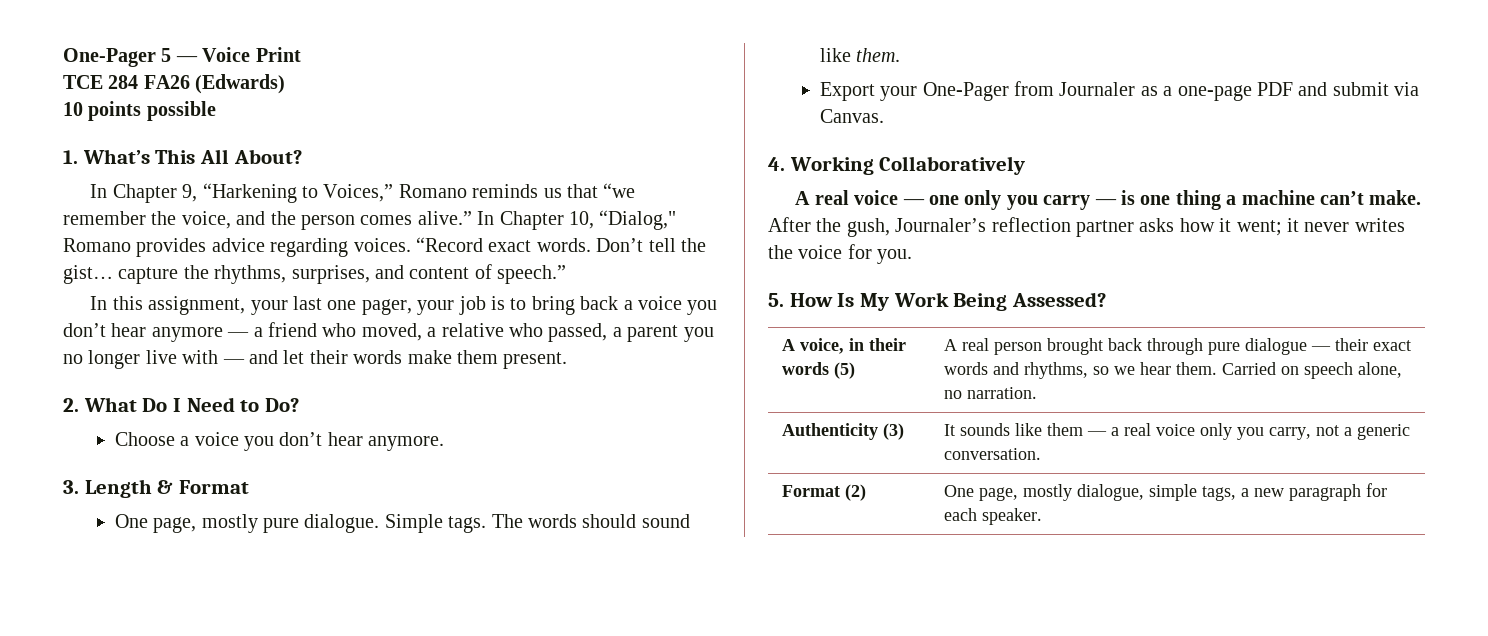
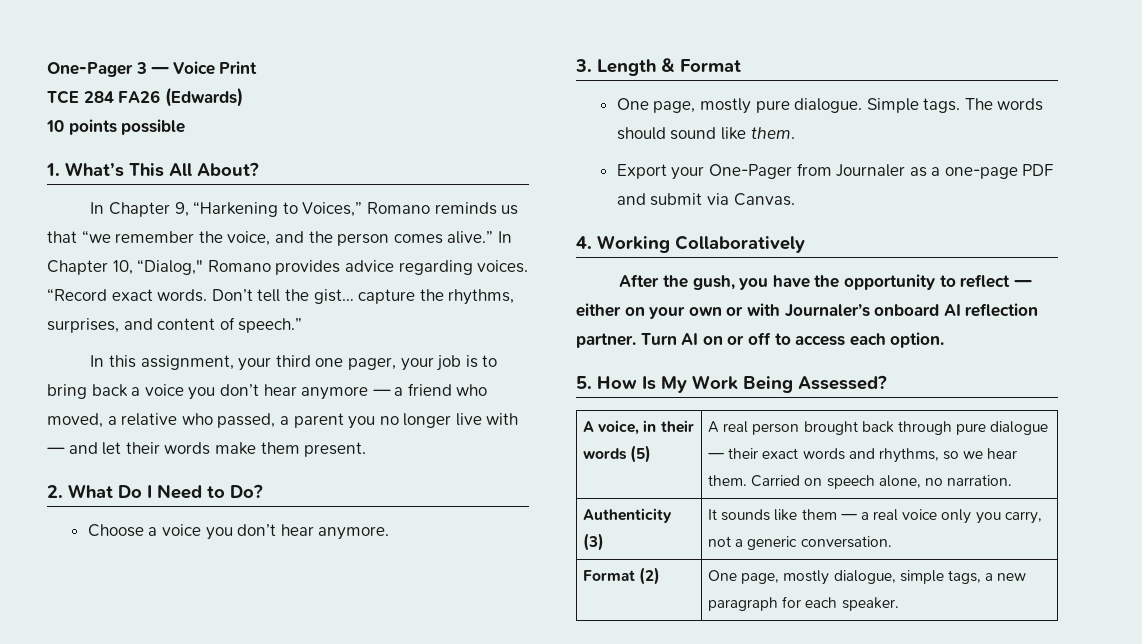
[63,48,172,67] One-Pager 5 -> [47,62,147,77] One-Pager 3
[292,296,322,310] last -> [275,355,311,367] third
[795,190,1422,210] [768,217,1405,237] [768,244,913,264] A real voice — one only you carry — is one thing a machine can’t make. After the gush, Journaler’s reflection partner asks how it went; it never writes the voice for you. -> [619,274,1032,290] [576,303,1039,319] [576,332,945,348] After the gush, you have the opportunity to reflect — either on your own or with Journaler’s onboard AI reflection partner. Turn AI on or off to access each option.

